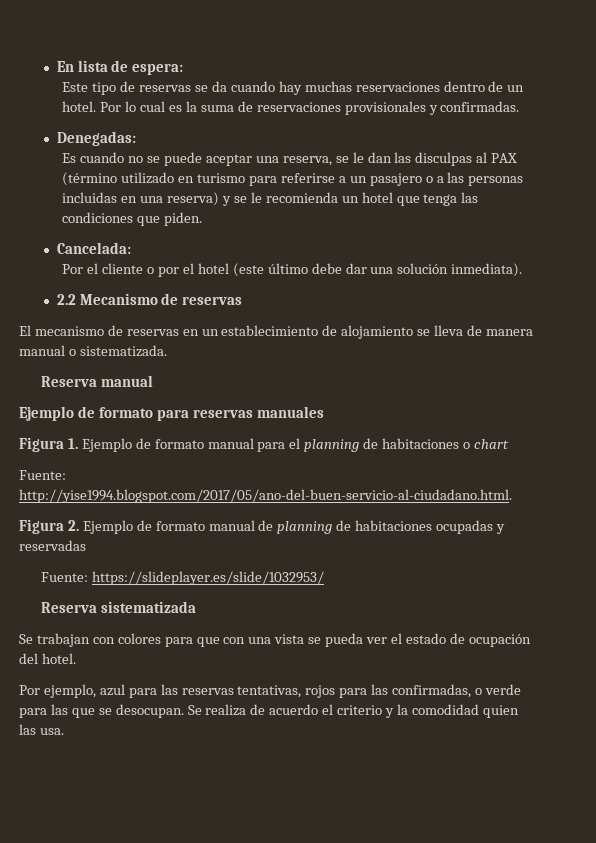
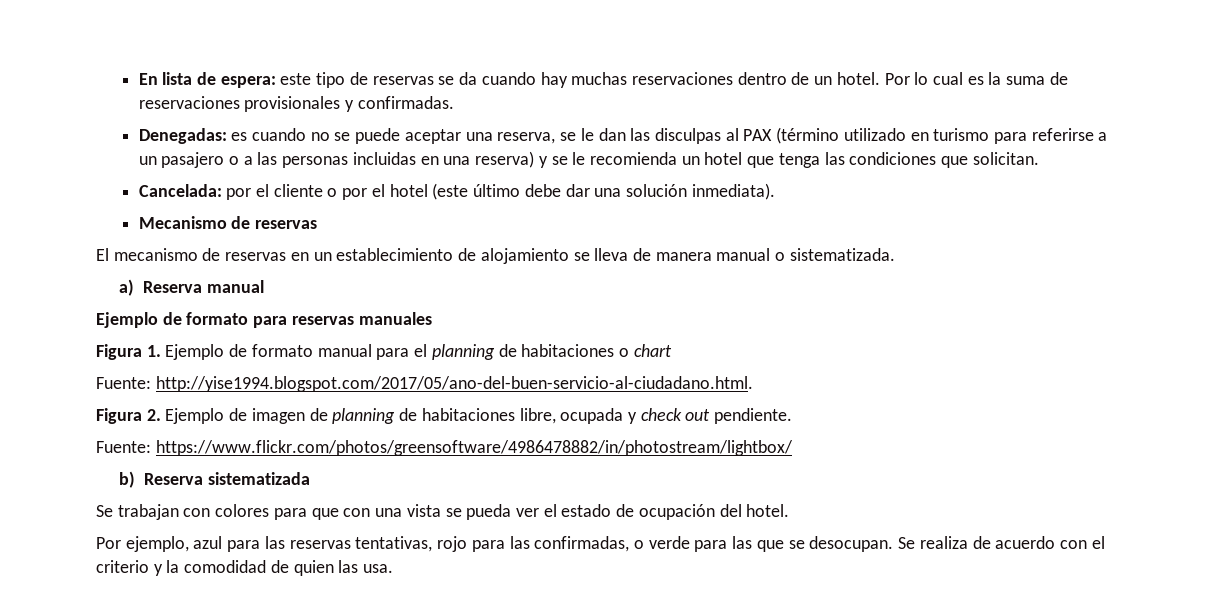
[62,82,89,92] // Este -> [280,73,312,85] este
[62,153,77,163] // Es -> [231,132,248,141] es
[164,212,203,226] piden. -> [972,152,1039,165] solicitan.
[62,264,84,274] // Por -> [226,188,252,200] por
[56,294,76,305] 2.2 -> (775, 191) none
(167, 351) none -> [119,279,135,296] a)
[155,520,255,531] formato manual -> [251,408,305,424] imagen
[436,520,506,534] [19,540,86,551] [40,571,324,585] ocupadas y reservadas // Fuente: https://slideplayer.es/slide/1032953/ // -> [519,408,793,424] [96,440,793,456] [119,471,136,488] libre, ocupada y check out pendiente. // Fuente: https://www.flickr.com/photos/greensoftware/4986478882/in/photostream/lightbox/ // b)
[305,685,336,698] rojos -> [437,536,468,552] rojo
(319, 709) none -> [1059,540,1087,549] con
(479, 709) none -> [270,560,289,573] de

